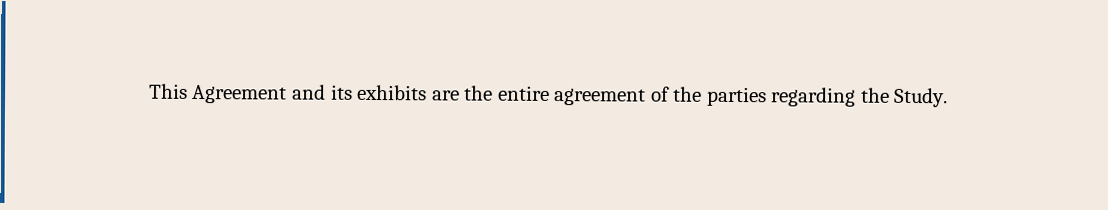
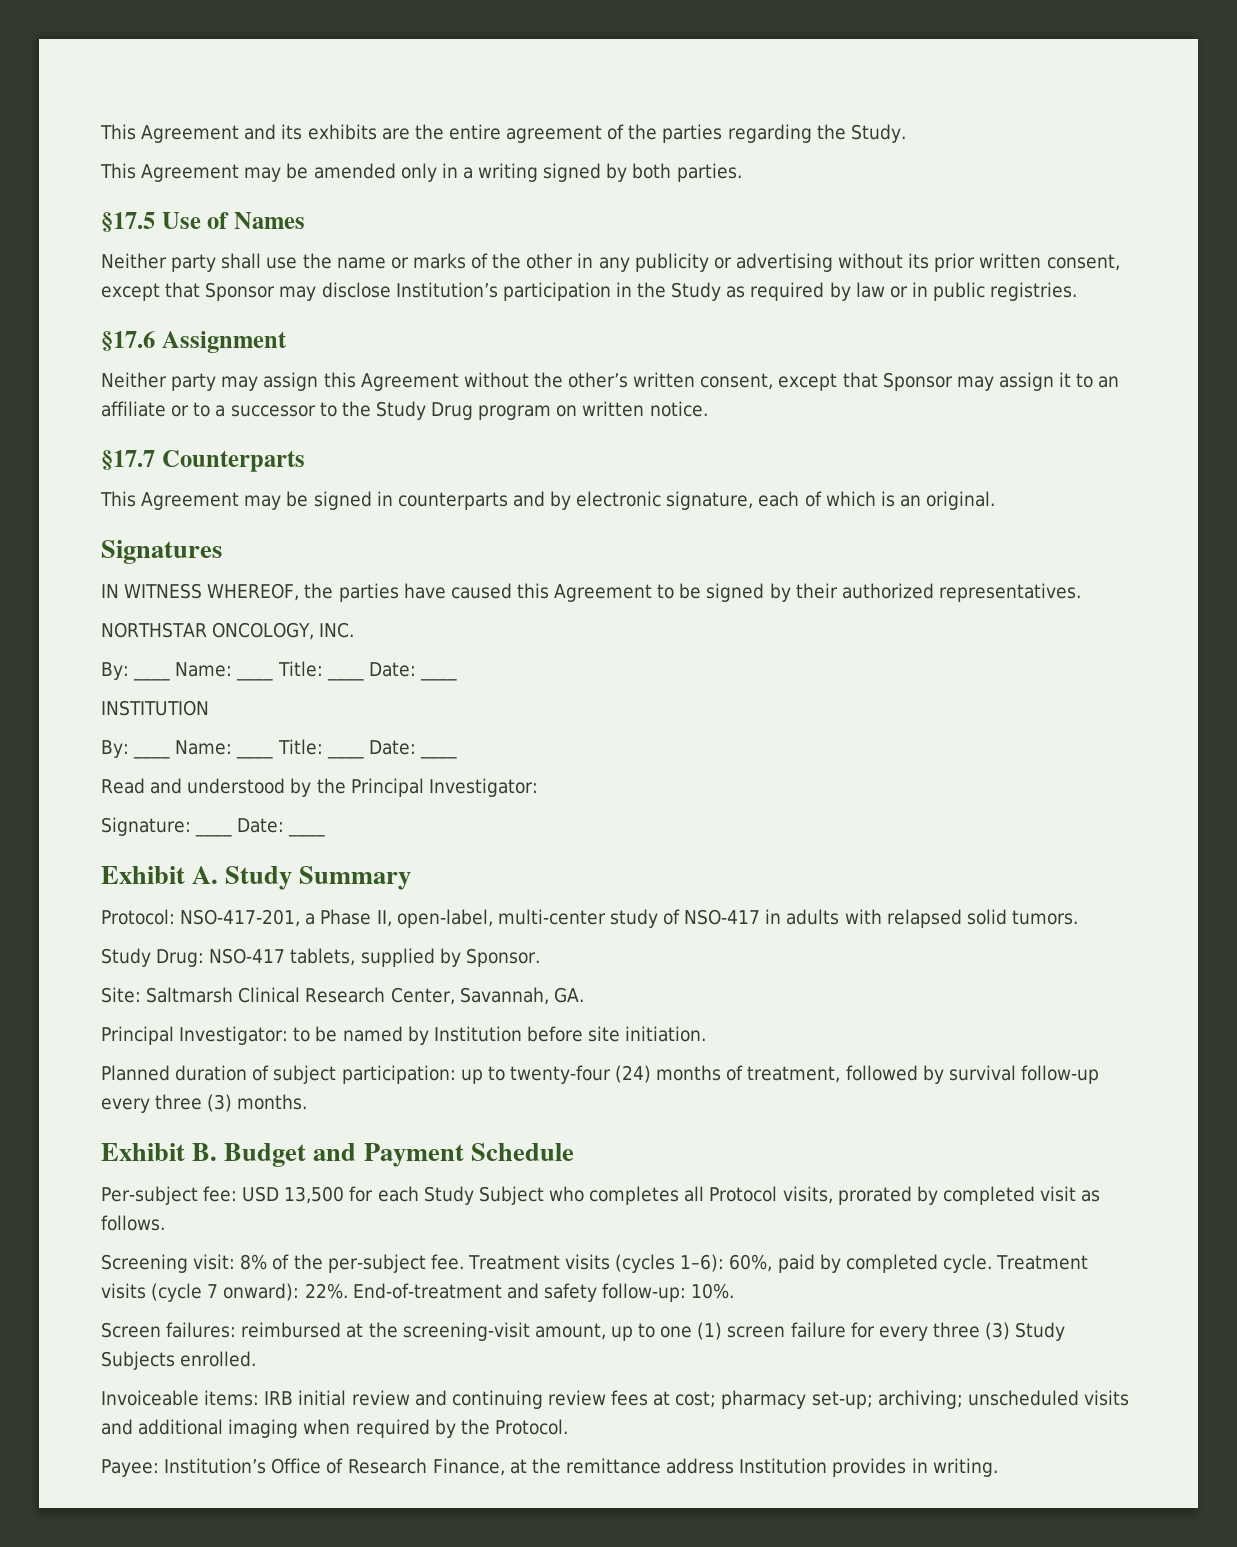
(949, 97) none -> [100,163,742,182] [101,212,305,232] [101,253,1120,272] [101,282,1078,301] [101,331,287,353] [101,372,1120,391] [101,401,708,420] [101,450,305,472] [100,491,996,510] [101,540,222,564] [101,583,1081,602] [101,622,355,640] [101,661,457,681] [101,700,209,716] [101,739,457,759] [101,778,538,797] [101,817,326,837] [101,866,412,890] [101,909,1078,928] [101,948,540,967] [101,987,584,1005] [101,1026,707,1045] [101,1065,1099,1084] [101,1094,308,1113] [101,1143,574,1167] [101,1186,1101,1205] [101,1215,165,1231] [101,1254,1089,1273] [101,1283,735,1302] [101,1322,1066,1341] [101,1351,257,1370] [101,1390,1129,1409] [101,1419,568,1438] [101,1458,998,1477] // This Agreement may be amended only in a writing signed by both parties. // §17.5 Use of Names // Neither party shall use the name or marks of the other in any publicity or advertising without its prior written consent, except that Sponsor may disclose Institution’s participation in the Study as required by law or in public registries. // §17.6 Assignment // Neither party may assign this Agreement without the other’s written consent, except that Sponsor may assign it to an affiliate or to a successor to the Study Drug program on written notice. // §17.7 Counterparts // This Agreement may be signed in counterparts and by electronic signature, each of which is an original. // Signatures // IN WITNESS WHEREOF, the parties have caused this Agreement to be signed by their authorized representatives. // NORTHSTAR ONCOLOGY, INC. // By: ____ Name: ____ Title: ____ Date: ____ // INSTITUTION // By: ____ Name: ____ Title: ____ Date: ____ // Read and understood by the Principal Investigator: // Signature: ____ Date: ____ // Exhibit A. Study Summary // Protocol: NSO-417-201, a Phase II, open-label, multi-center study of NSO-417 in adults with relapsed solid tumors. // Study Drug: NSO-417 tablets, supplied by Sponsor. // Site: Saltmarsh Clinical Research Center, Savannah, GA. // Principal Investigator: to be named by Institution before site initiation. // Planned duration of subject participation: up to twenty-four (24) months of treatment, followed by survival follow-up every three (3) months. // Exhibit B. Budget and Payment Schedule // Per-subject fee: USD 13,500 for each Study Subject who completes all Protocol visits, prorated by completed visit as follows. // Screening visit: 8% of the per-subject fee. Treatment visits (cycles 1–6): 60%, paid by completed cycle. Treatment visits (cycle 7 onward): 22%. End-of-treatment and safety follow-up: 10%. // Screen failures: reimbursed at the screening-visit amount, up to one (1) screen failure for every three (3) Study Subjects enrolled. // Invoiceable items: IRB initial review and continuing review fees at cost; pharmacy set-up; archiving; unscheduled visits and additional imaging when required by the Protocol. // Payee: Institution’s Office of Research Finance, at the remittance address Institution provides in writing.

